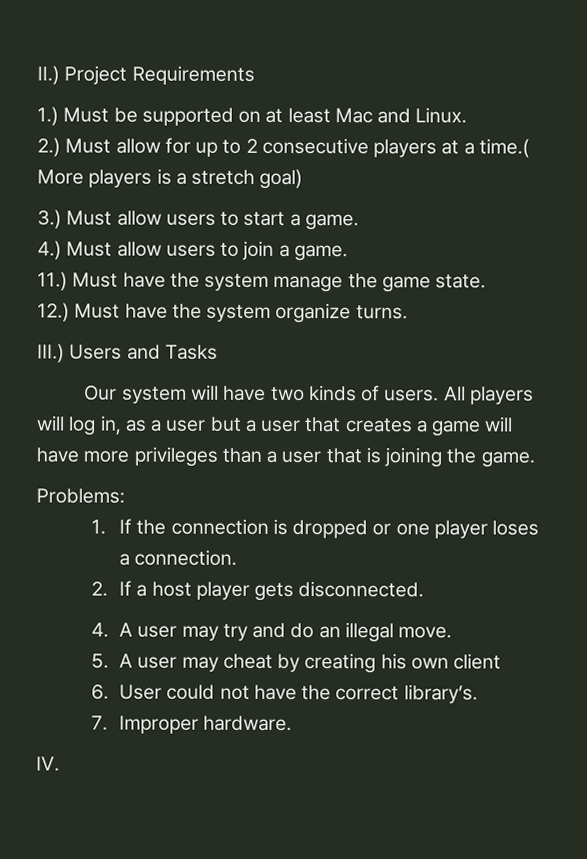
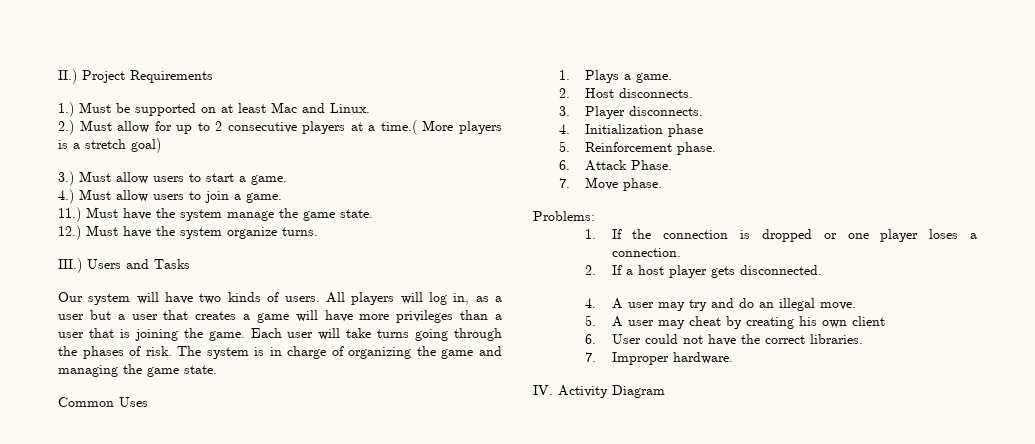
(535, 459) none -> [250,328,503,341] [58,346,503,359] [58,364,217,377] [58,397,148,407] [559,70,673,83] [559,88,694,98] [559,106,704,119] [559,124,704,137] [559,141,717,155] [559,160,673,171] [559,177,663,191] Each user will take turns going through the phases of risk. The system is in charge of organizing the game and managing the game state. // Common Uses // 1. Plays a game. // 2. Host disconnects. // 3. Player disconnects. // 4. Initialization phase // 5. Reinforcement phase. // 6. Attack Phase. // 7. Move phase.
[403,684,478,704] library’s. -> [809,334,863,344] libraries.
(60, 764) none -> [558,385,665,398] Activity Diagram

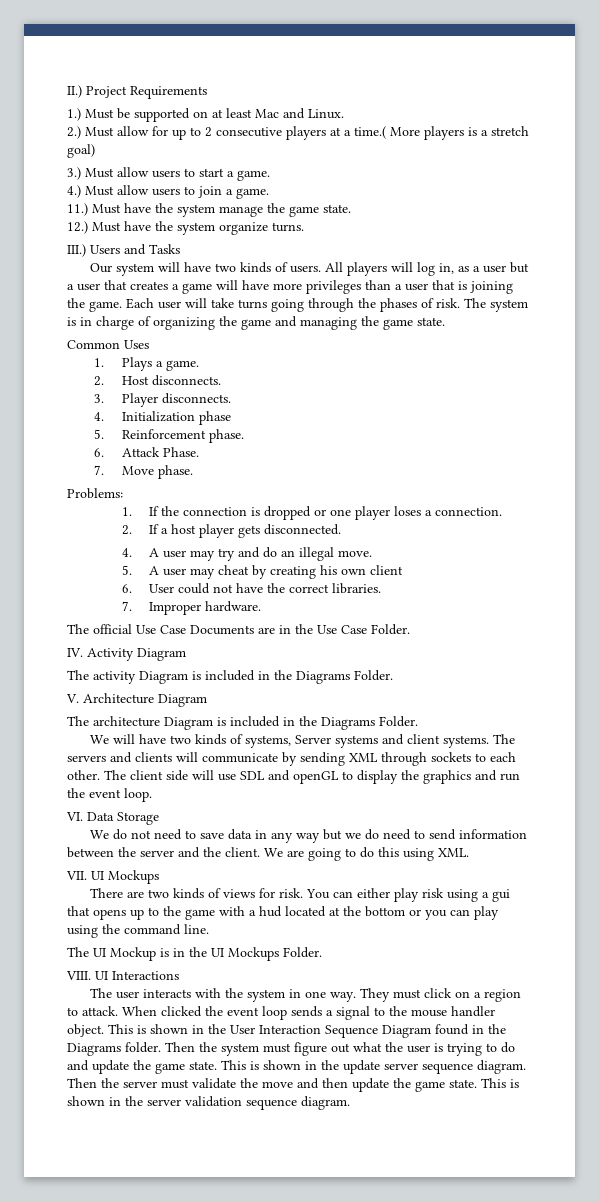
[533,385,665,398] IV. Activity Diagram -> [67,624,410,635] [67,648,186,661] [67,670,393,684] [66,693,207,707] [67,716,418,730] [90,734,516,748] [67,752,516,766] [67,770,520,784] [67,788,152,802] [66,812,159,825] [90,829,528,843] [67,847,469,861] [66,870,159,884] [90,888,511,902] [67,906,499,920] [67,924,209,938] [67,947,322,961] [66,971,179,980] [90,988,522,1002] [67,1006,495,1020] [67,1024,506,1038] [67,1042,515,1056] [67,1060,526,1074] [67,1078,519,1092] [67,1096,350,1110] The official Use Case Documents are in the Use Case Folder. // IV. Activity Diagram // The activity Diagram is included in the Diagrams Folder. // V. Architecture Diagram // The architecture Diagram is included in the Diagrams Folder. // We will have two kinds of systems, Server systems and client systems. The servers and clients will communicate by sending XML through sockets to each other. The client side will use SDL and openGL to display the graphics and run the event loop. // VI. Data Storage // We do not need to save data in any way but we do need to send information between the server and the client. We are going to do this using XML. // VII. UI Mockups // There are two kinds of views for risk. You can either play risk using a gui that opens up to the game with a hud located at the bottom or you can play using the command line. // The UI Mockup is in the UI Mockups Folder. // VIII. UI Interactions // The user interacts with the system in one way. They must click on a region to attack. When clicked the event loop sends a signal to the mouse handler object. This is shown in the User Interaction Sequence Diagram found in the Diagrams folder. Then the system must figure out what the user is trying to do and update the game state. This is shown in the update server sequence diagram. Then the server must validate the move and then update the game state. This is shown in the server validation sequence diagram.

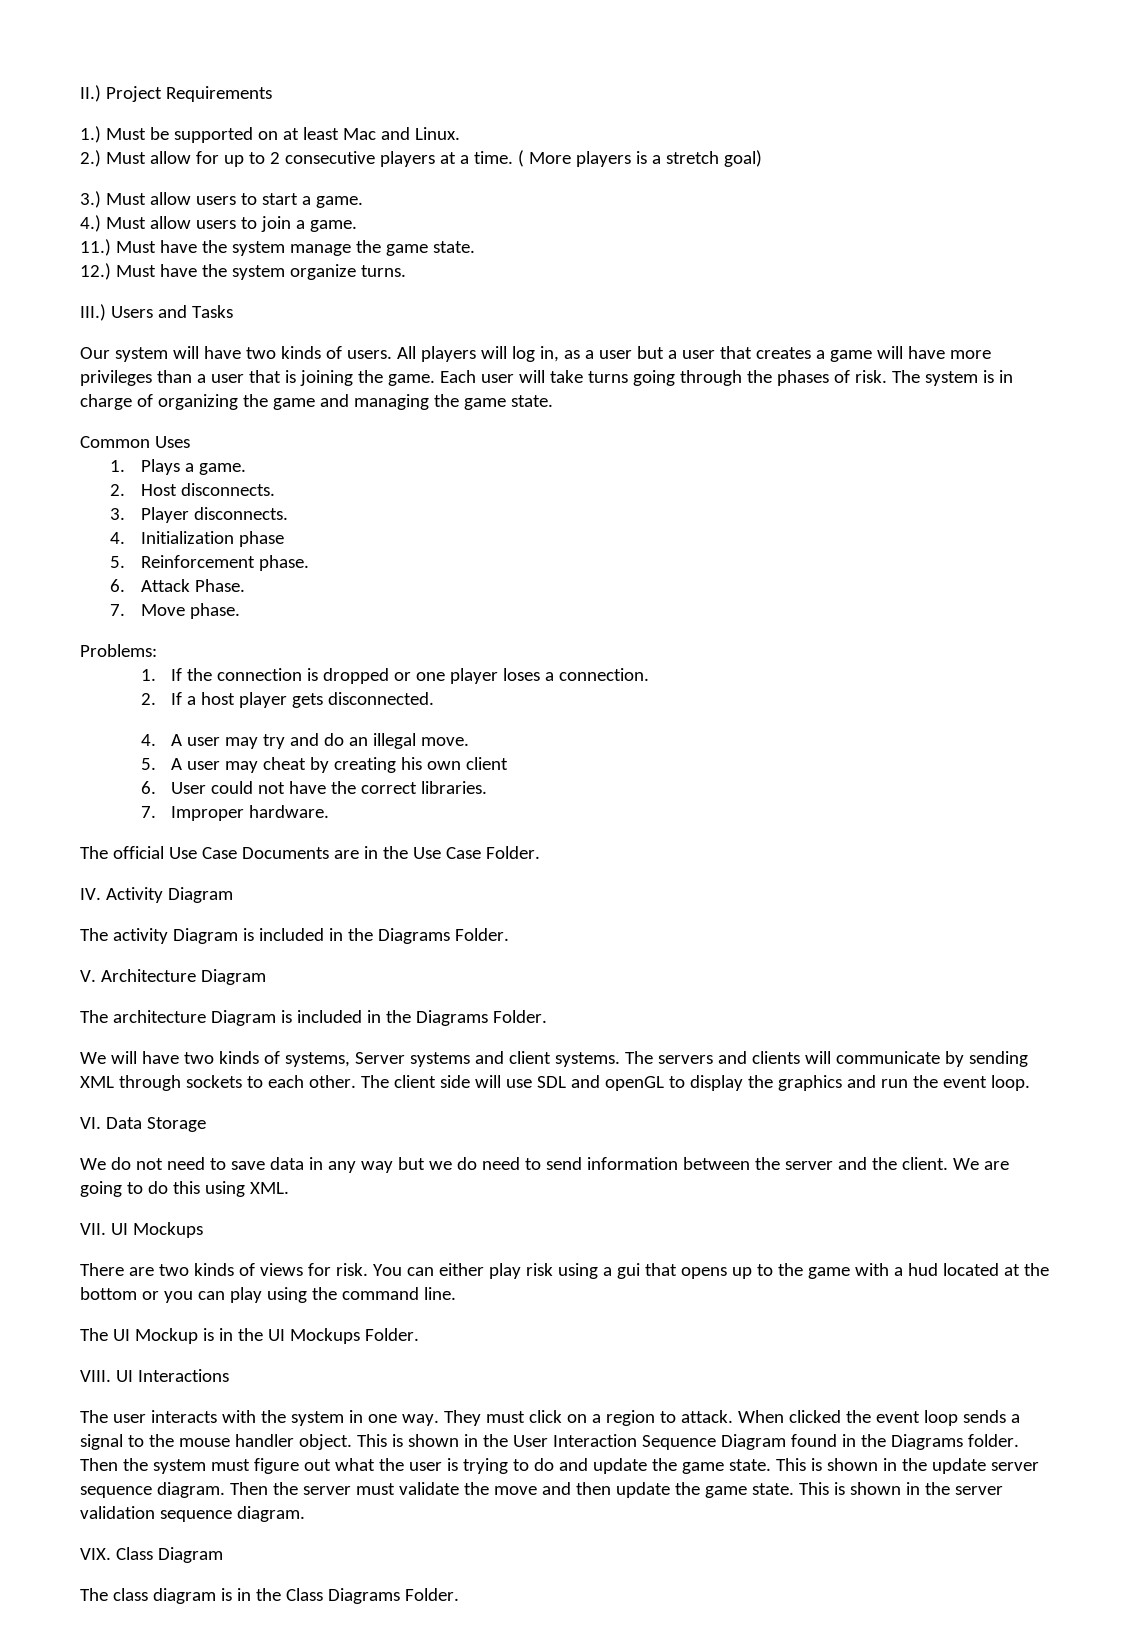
[354,126,386,139] time.( -> [473,150,524,167] time. (
(350, 1103) none -> [80,1547,223,1563] [80,1588,459,1604] // VIX. Class Diagram // The class diagram is in the Class Diagrams Folder.

